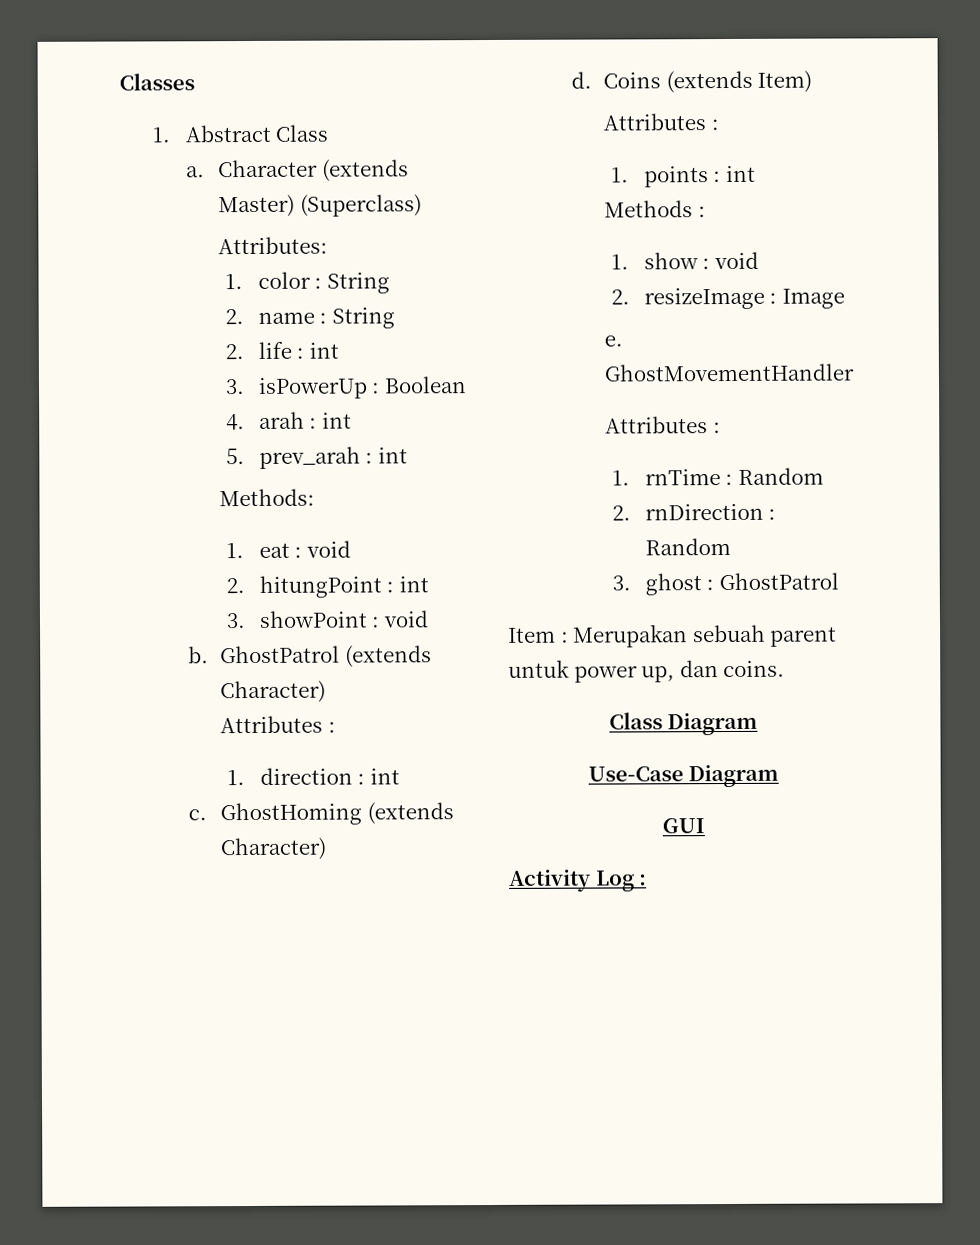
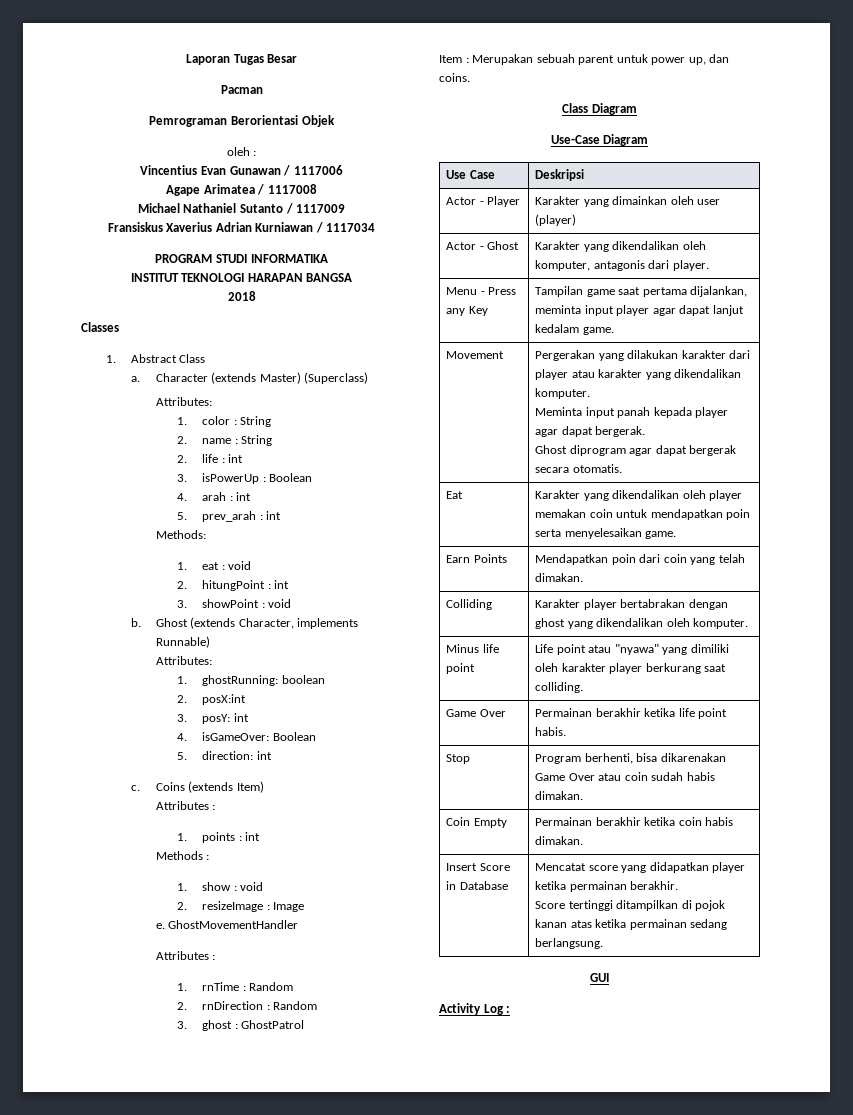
(119, 82) none -> [185,54,298,65] [220,85,263,94] [149,115,335,127] [226,147,257,156] [140,165,343,176] [166,184,317,196] [137,203,346,214] [107,222,376,233] [155,254,328,263] [130,273,353,282] [227,291,256,301] Laporan Tugas Besar // Pacman // Pemrograman Berorientasi Objek // oleh : // Vincentius Evan Gunawan / 1117006 // Agape Arimatea / 1117008 // Michael Nathaniel Sutanto / 1117009 // Fransiskus Xaverius Adrian Kurniawan / 1117034 // PROGRAM STUDI INFORMATIKA // INSTITUT TEKNOLOGI HARAPAN BANGSA // 2018 //
[220,645,432,668] [220,680,327,704] [220,715,336,734] [227,767,400,786] [187,802,454,826] [220,837,327,861] [570,71,592,89] GhostPatrol (extends Character) // Attributes : // 1. direction : int // c. GhostHoming (extends Character) // d. -> [155,617,359,629] [155,636,210,648] [155,656,212,665] [177,675,325,686] [177,694,247,705] [177,713,249,724] [177,732,316,741] [177,751,272,760] [130,785,140,791] Ghost (extends Character, implements Runnable) // Attributes: // 1. ghostRunning: boolean // 2. posX:int // 3. posY: int // 4. isGameOver: Boolean // 5. direction: int // c.
(780, 776) none -> [446,170,495,179] [535,169,585,181] [446,196,521,207] [535,196,721,207] [535,214,577,226] [446,241,520,250] [535,241,706,252] [535,260,709,271] [446,287,517,295] [446,306,488,316] [535,286,748,297] [535,305,744,316] [535,324,614,335] [446,351,505,359] [535,350,751,361] [535,369,742,380] [535,388,591,399] [535,407,729,418] [535,426,646,437] [535,445,737,456] [535,464,622,473] [446,491,464,499] [535,490,743,501] [535,509,751,520] [535,528,677,539] [446,554,507,563] [535,554,745,565] [535,573,584,582] [446,599,493,610] [535,599,728,610] [535,618,749,629] [446,644,499,653] [446,663,476,674] [535,644,729,655] [535,663,727,674] [535,682,584,693] [446,709,506,717] [535,708,728,719] [535,727,567,736] [446,754,471,764] [535,753,726,764] [535,772,715,781] [535,791,584,800] [446,817,507,828] [535,817,734,826] [535,836,584,845] [446,863,510,871] [446,881,508,890] [535,862,746,873] [535,881,679,892] [535,900,726,911] [535,919,728,930] [535,938,604,949] // Use Case | Deskripsi // Actor - Player | Karakter yang dimainkan oleh user (player) // Actor - Ghost | Karakter yang dikendalikan oleh komputer, antagonis dari player. // Menu - Press any Key | Tampilan game saat pertama dijalankan, meminta input player agar dapat lanjut kedalam game. // Movement | Pergerakan yang dilakukan karakter dari player atau karakter yang dikendalikan komputer. // Meminta input panah kepada player agar dapat bergerak. // Ghost diprogram agar dapat bergerak secara otomatis. // Eat | Karakter yang dikendalikan oleh player memakan coin untuk mendapatkan poin serta menyelesaikan game. // Earn Points | Mendapatkan poin dari coin yang telah dimakan. // Colliding | Karakter player bertabrakan dengan ghost yang dikendalikan oleh komputer. // Minus life point | Life point atau "nyawa" yang dimiliki oleh karakter player berkurang saat colliding. // Game Over | Permainan berakhir ketika life point habis. // Stop | Program berhenti, bisa dikarenakan Game Over atau coin sudah habis dimakan. // Coin Empty | Permainan berakhir ketika coin habis dimakan. // Insert Score in Database | Mencatat score yang didapatkan player ketika permainan berakhir. // Score tertinggi ditampilkan di pojok kanan atas ketika permainan sedang berlangsung.

